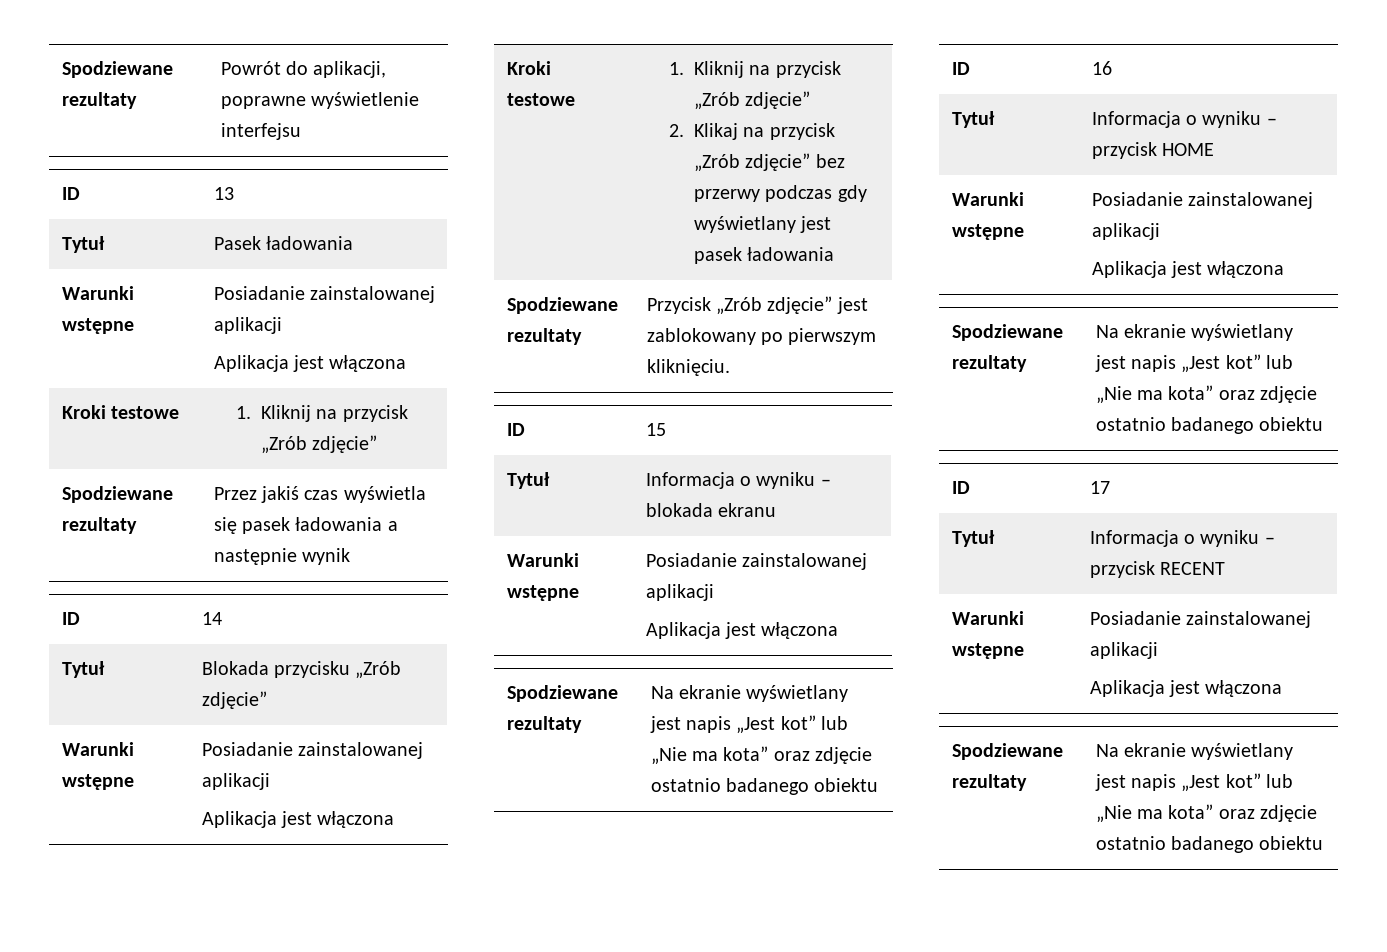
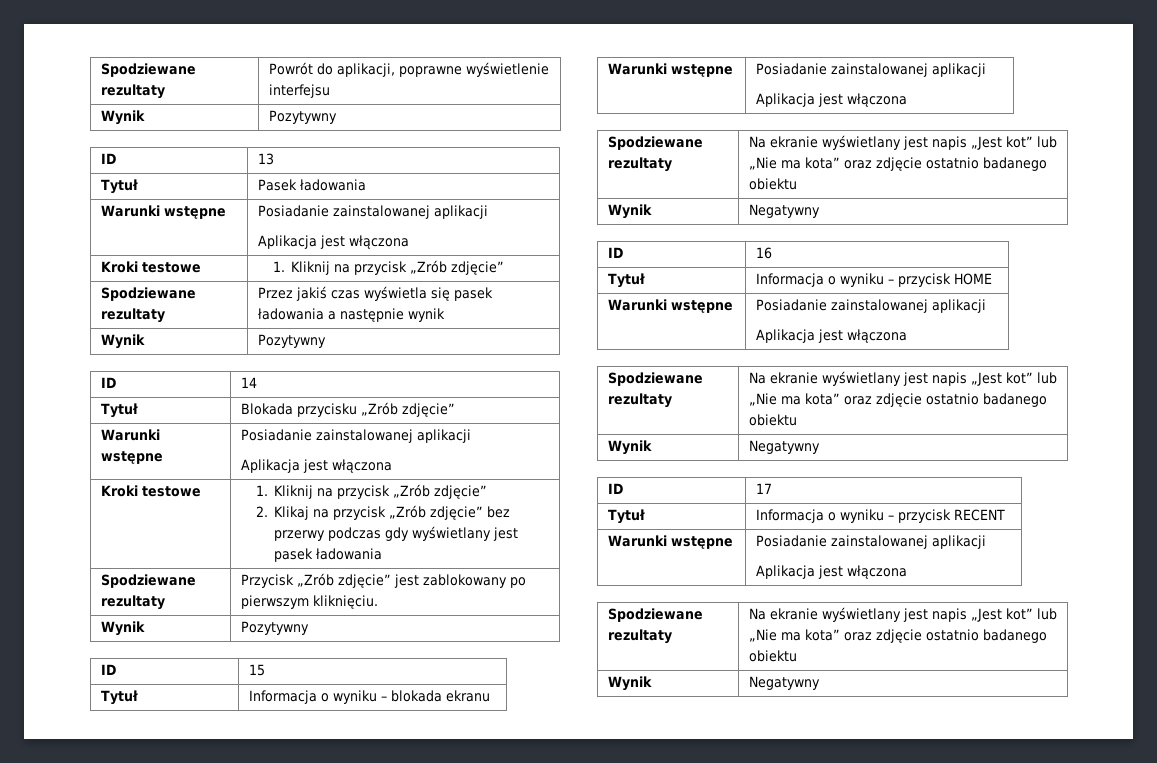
(301, 131) none -> [100,110,145,125] [268,110,337,124] // Wynik | Pozytywny
(350, 556) none -> [100,334,145,349] [257,334,326,348] // Wynik | Pozytywny
(730, 367) none -> [100,621,145,636] [240,621,309,635] // Wynik | Pozytywny
(879, 785) none -> [607,204,652,219] [748,204,820,218] // Wynik | Negatywny
(1324, 424) none -> [607,440,652,455] [748,440,820,454] // Wynik | Negatywny
(1324, 843) none -> [607,676,652,691] [748,676,820,690] // Wynik | Negatywny

